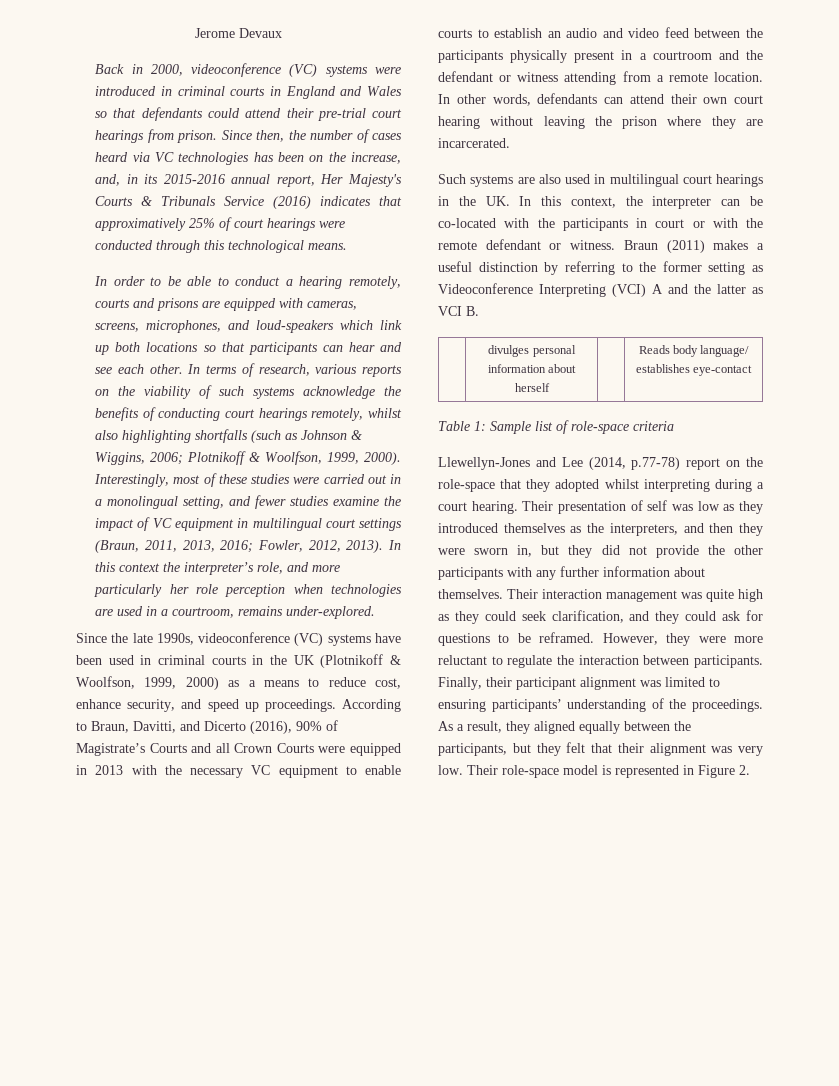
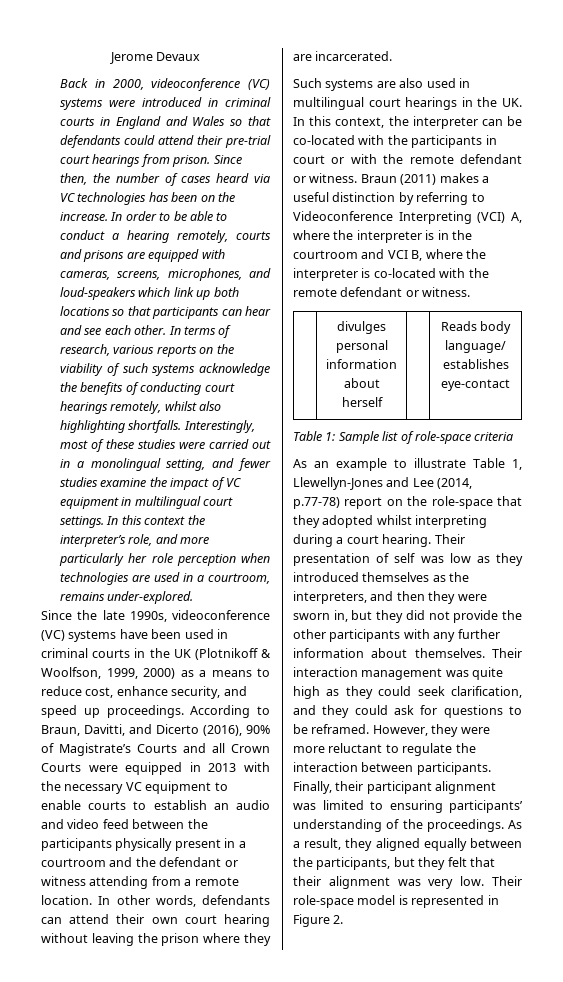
[350,152,401,164] [95,174,402,187] [95,196,402,209] [95,217,346,231] [95,240,348,253] increase, and, in its 2015-2016 annual report, Her Majesty's Courts & Tribunals Service (2016) indicates that approximatively 25% of court hearings were conducted through this technological means. // -> [60,212,109,221] increase.
[195,429,363,443] [95,451,401,465] shortfalls (such as Johnson & Wiggins, 2006; Plotnikoff & Woolfson, 1999, 2000). -> [128,420,182,433] shortfalls.
[359,518,402,531] [95,540,384,553] settings (Braun, 2011, 2013, 2016; Fowler, 2012, 2013). -> [60,516,105,528] settings.
[639,261,763,275] [438,283,763,297] [438,306,479,316] the former setting as Videoconference Interpreting (VCI) A and the latter as VCI B. -> [293,211,522,224] [293,230,472,243] [293,249,486,261] [293,268,489,281] [293,287,471,297] Videoconference Interpreting (VCI) A, where the interpreter is in the courtroom and VCI B, where the interpreter is co-located with the remote defendant or witness.
(674, 426) none -> [293,458,522,471] As an example to illustrate Table 1,

